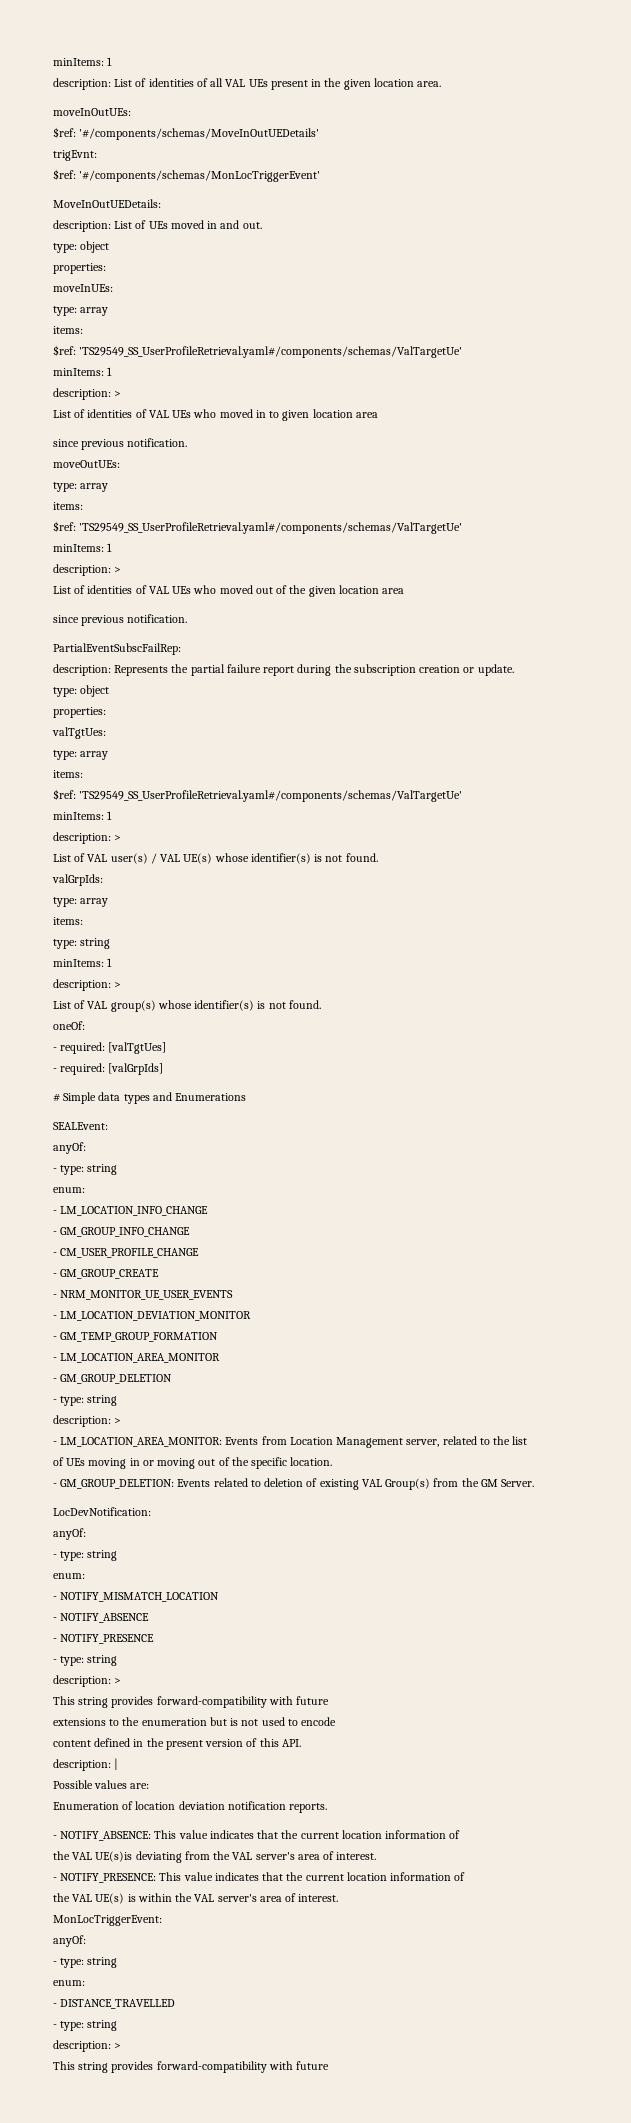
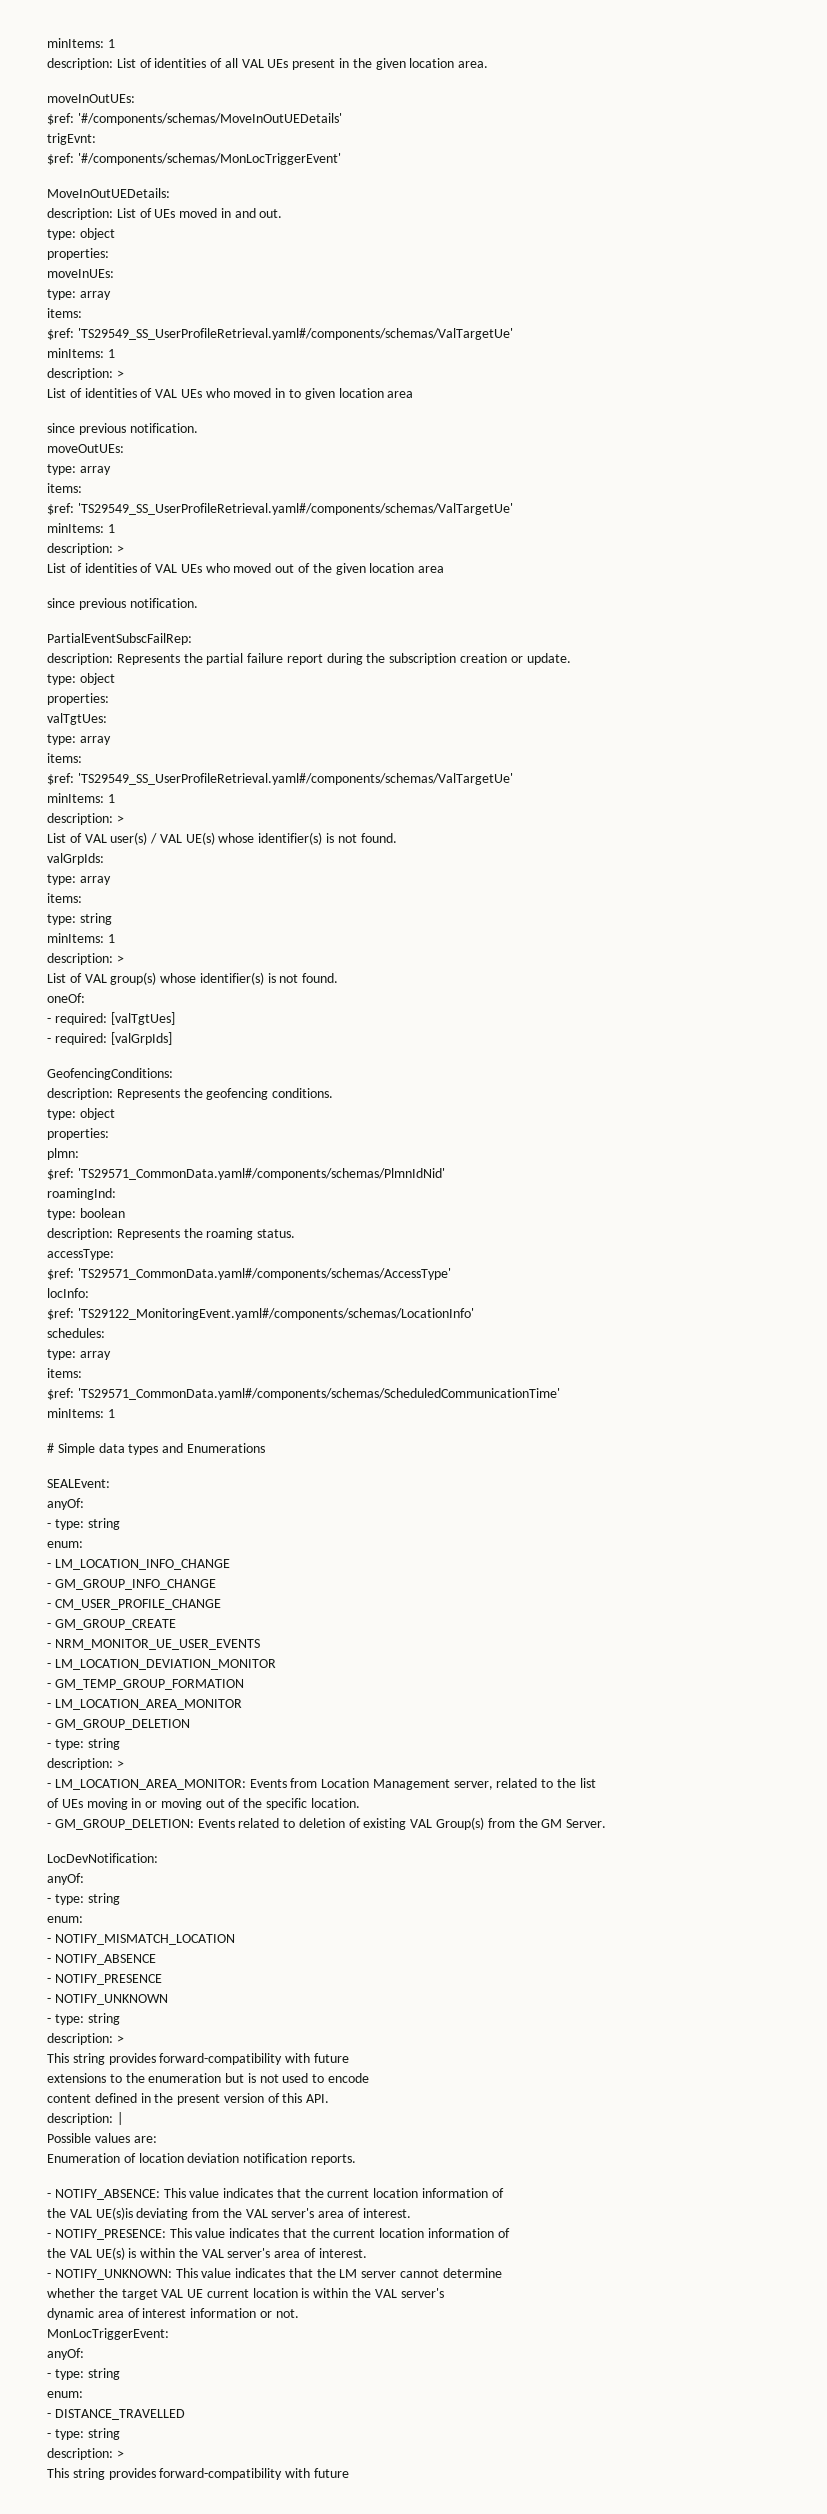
(164, 1069) none -> [47,1068,173,1080] [47,1088,334,1100] [47,1108,115,1120] [47,1128,109,1140] [47,1148,79,1160] [47,1168,445,1180] [47,1188,116,1200] [47,1208,125,1220] [47,1228,296,1240] [47,1249,114,1260] [47,1268,451,1280] [47,1288,89,1298] [47,1308,474,1320] [47,1328,105,1338] [47,1349,111,1360] [47,1368,82,1378] [47,1388,560,1400] [47,1408,115,1418] // GeofencingConditions: // description: Represents the geofencing conditions. // type: object // properties: // plmn: // $ref: 'TS29571_CommonData.yaml#/components/schemas/PlmnIdNid' // roamingInd: // type: boolean // description: Represents the roaming status. // accessType: // $ref: 'TS29571_CommonData.yaml#/components/schemas/AccessType' // locInfo: // $ref: 'TS29122_MonitoringEvent.yaml#/components/schemas/LocationInfo' // schedules: // type: array // items: // $ref: 'TS29571_CommonData.yaml#/components/schemas/ScheduledCommunicationTime' // minItems: 1
(155, 1639) none -> [47,1994,168,2005] // - NOTIFY_UNKNOWN
(339, 1898) none -> [47,2268,502,2280] [47,2288,444,2300] [47,2308,299,2320] // - NOTIFY_UNKNOWN: This value indicates that the LM server cannot determine // whether the target VAL UE current location is within the VAL server's // dynamic area of interest information or not.

